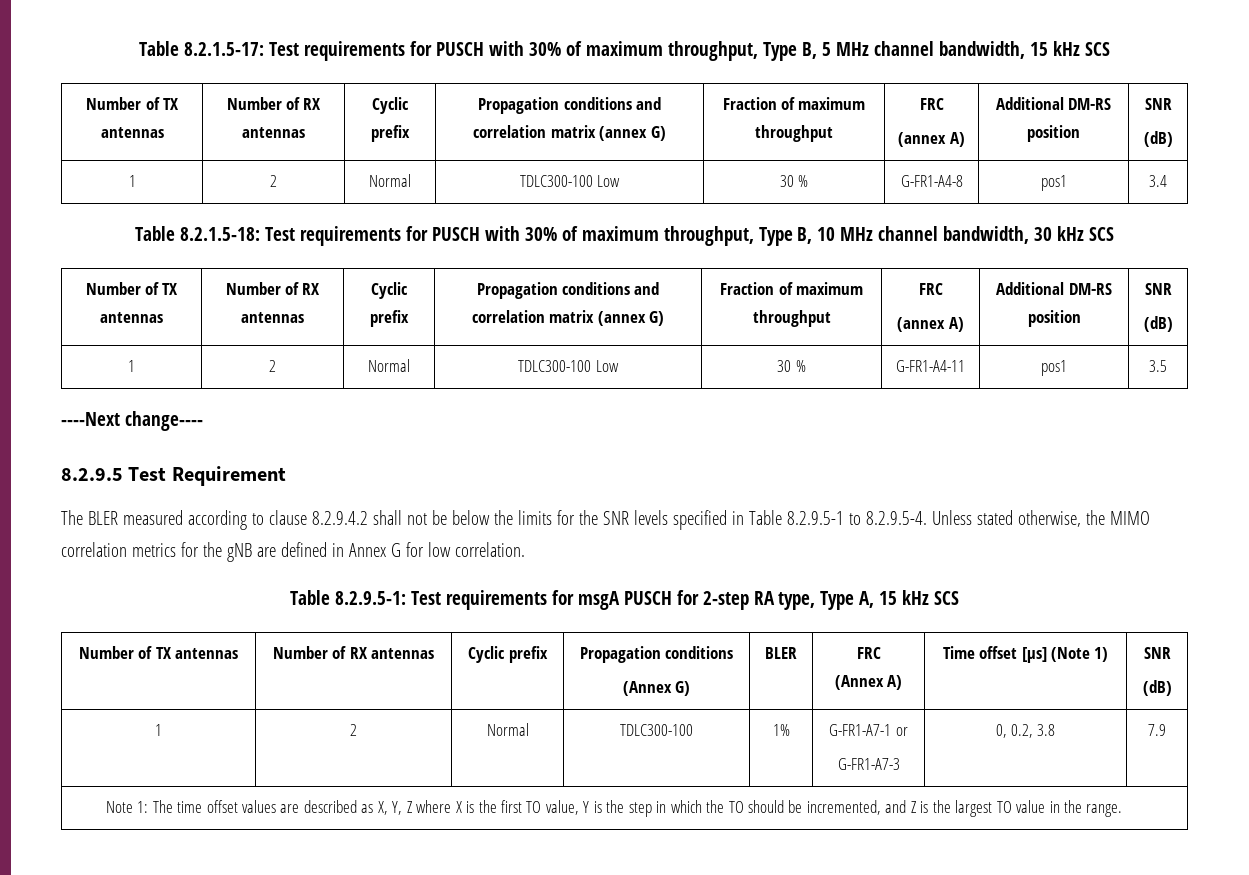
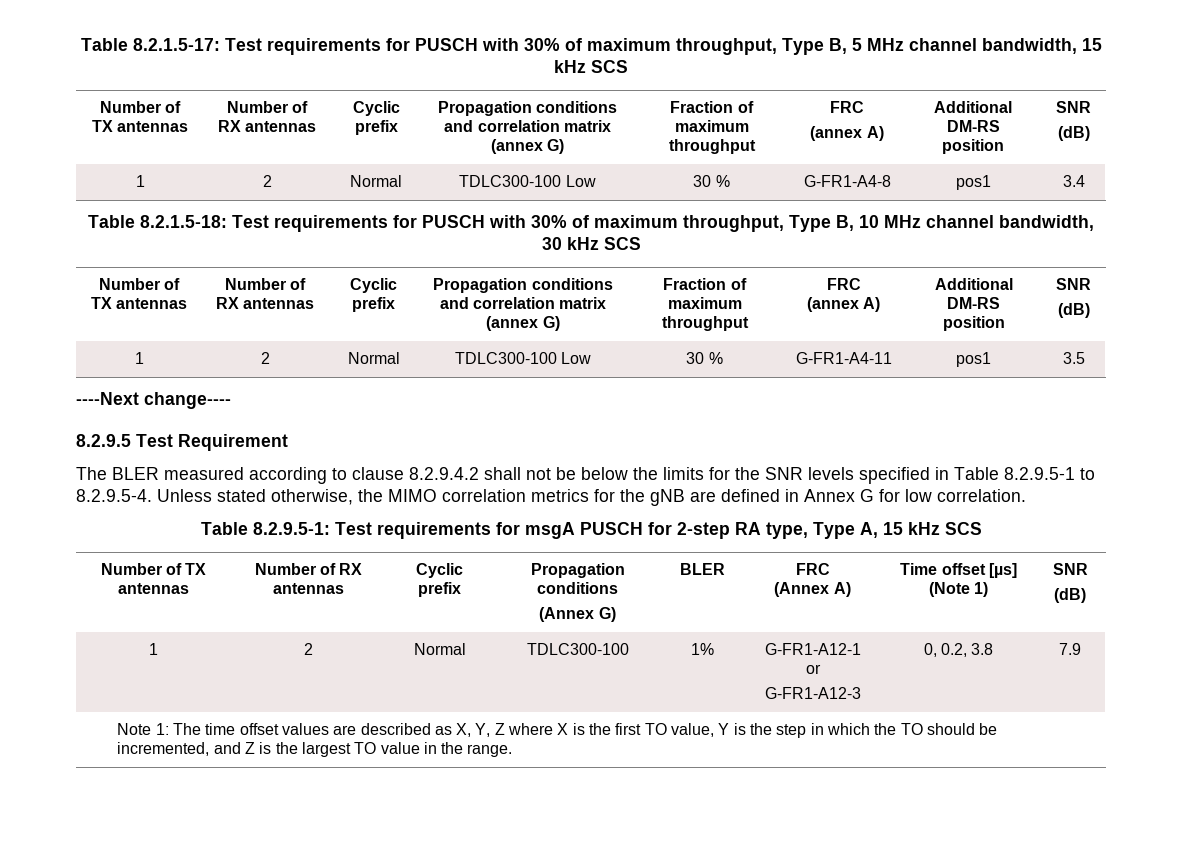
[829,724,892,736] G-FR1-A7-1 -> [764,643,861,655] G-FR1-A12-1
[837,758,900,770] G-FR1-A7-3 -> [764,687,861,699] G-FR1-A12-3

